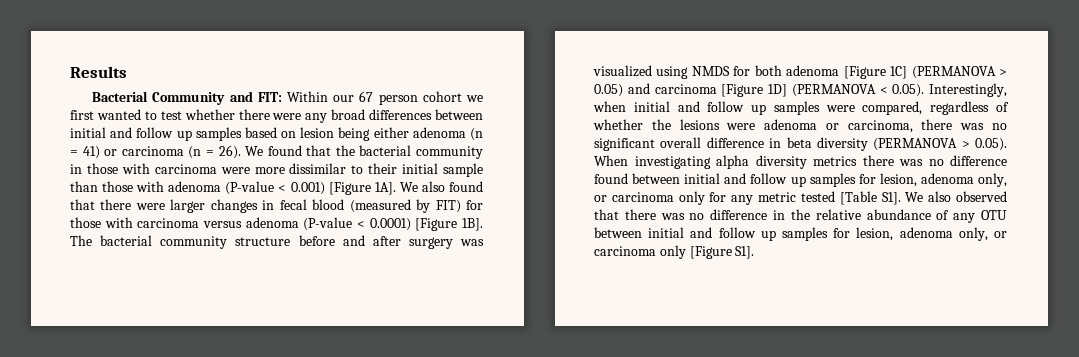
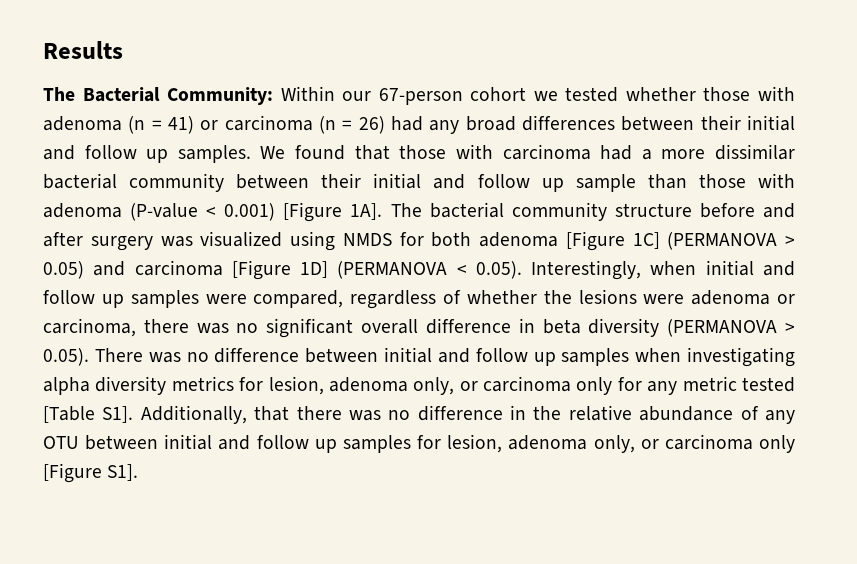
[92,91,483,105] [70,109,483,123] [70,127,409,141] Bacterial Community and FIT: Within our 67 person cohort we first wanted to test whether there were any broad differences between initial and follow up samples based on lesion being either -> [43,86,795,105] The Bacterial Community: Within our 67-person cohort we tested whether those with
[218,145,483,159] [70,163,439,174] 26). We found that the bacterial community in those with carcinoma were more dissimilar to their initial -> [358,115,795,134] [43,144,796,163] [43,173,564,192] 26) had any broad differences between their initial and follow up samples. We found that those with carcinoma had a more dissimilar bacterial community between their initial and follow up
[399,181,483,192] [70,199,483,213] [70,217,484,231] We also found that there were larger changes in fecal blood (measured by FIT) for those with carcinoma versus adenoma (P-value < 0.0001) [Figure 1B]. -> (383, 211) none
[594,155,1007,169] [594,173,856,187] When investigating alpha diversity metrics there was no difference found between initial and follow up samples -> [94,347,795,367] [43,376,234,395] There was no difference between initial and follow up samples when investigating alpha diversity metrics
[905,191,1007,202] We also observed -> [140,405,247,424] Additionally,

